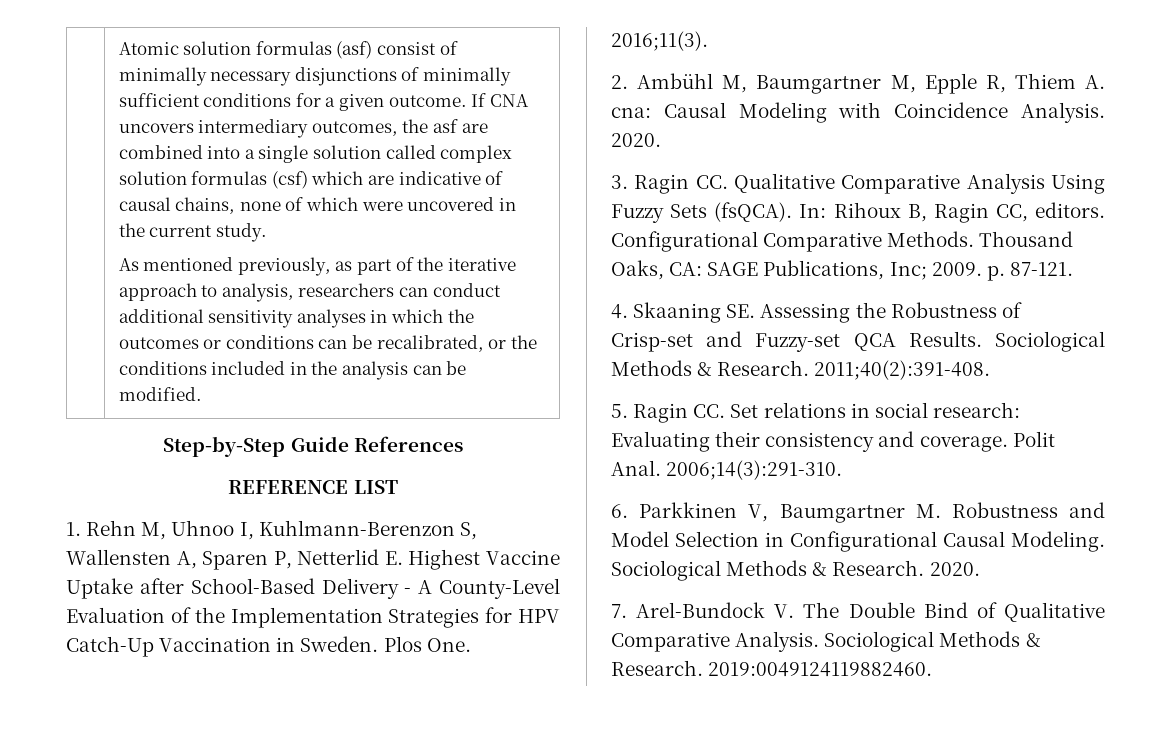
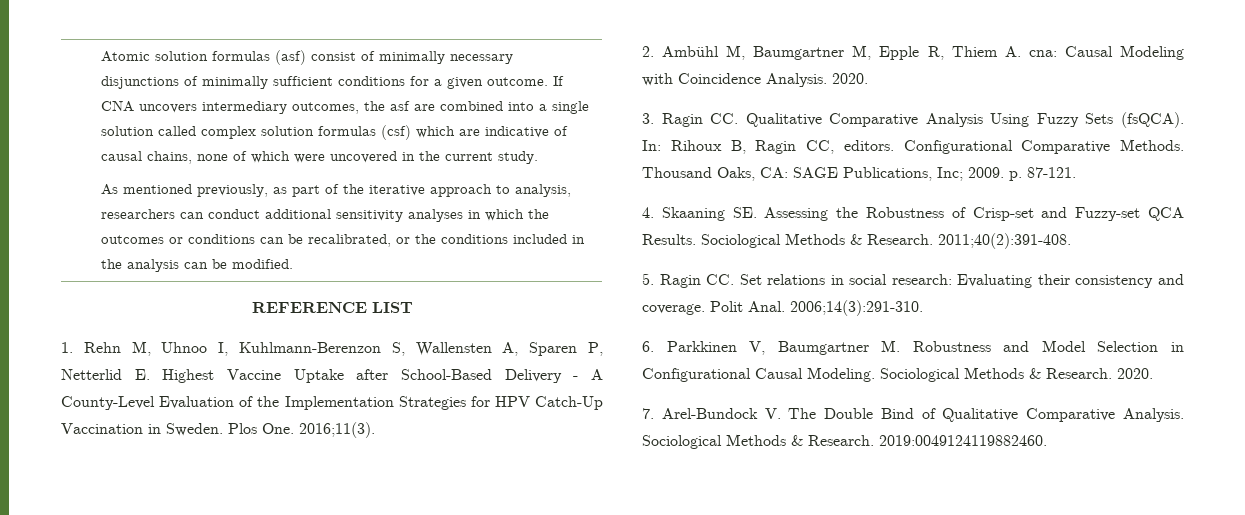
[163,436,463,457] // Step-by-Step Guide References -> (293, 264) none

